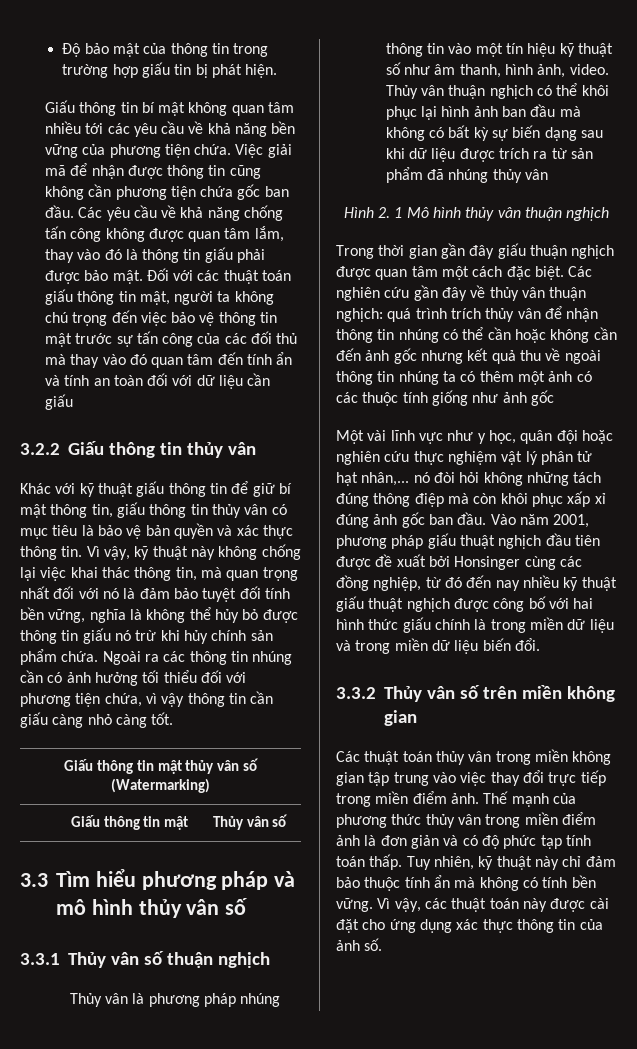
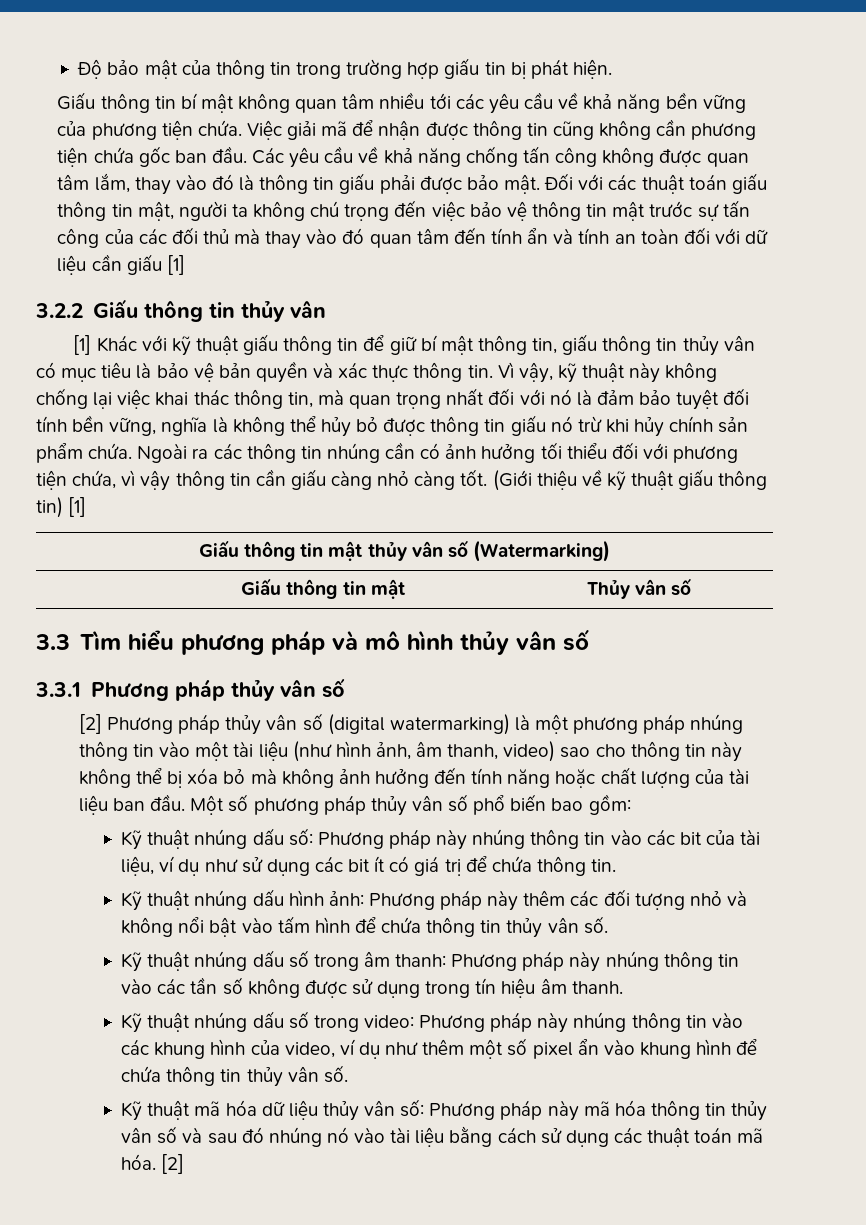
(73, 402) none -> [166,255,185,275] [1]
(256, 448) none -> [73,335,92,355] [1]
(174, 718) none -> [492,469,768,491] [36,497,87,518] (Giới thiệu về kỹ thuật giấu thông tin) [1]
[68,951,270,968] [69,993,145,1007] Thủy vân số thuận nghịch // Thủy vân là -> [90,678,345,701] [78,713,570,735] Phương pháp thủy vân số // [2] Phương pháp thủy vân số (digital watermarking) là một
[506,43,613,57] [385,62,609,78] [385,83,609,99] [385,104,581,120] [385,125,603,141] [385,148,593,162] [385,167,549,183] [343,207,610,221] [336,243,615,259] [336,266,593,280] [336,285,587,301] [336,306,599,322] [336,327,617,343] [336,348,601,364] [336,371,592,385] [336,390,554,406] [336,430,613,444] [336,451,593,465] [336,472,602,486] [336,491,606,507] [336,512,590,528] [336,533,600,549] [336,554,582,570] [336,575,617,591] [336,596,594,612] [336,617,614,633] [336,638,540,654] [336,685,615,702] [384,710,417,726] [336,749,612,765] [336,770,606,786] [336,791,576,807] [336,812,596,828] [336,835,591,849] [336,854,616,870] [336,875,596,891] [336,898,609,912] [336,919,603,933] [336,938,383,951] tín hiệu kỹ thuật số như âm thanh, hình ảnh, video. Thủy vân thuận nghịch có thể khôi phục lại hình ảnh ban đầu mà không có bất kỳ sự biến dạng sau khi dữ liệu được trích ra từ sản phẩm đã nhúng thủy vân // Hình 2. 1 Mô hình thủy vân thuận nghịch // Trong thời gian gần đây giấu thuận nghịch được quan tâm một cách đặc biệt. Các nghiên cứu gần đây về thủy vân thuận nghịch: quá trình trích thủy vân để nhận thông tin nhúng có thể cần hoặc không cần đến ảnh gốc nhưng kết quả thu về ngoài thông tin nhúng ta có thêm một ảnh có các thuộc tính giống như ảnh gốc // Một vài lĩnh vực như y học, quân đội hoặc nghiên cứu thực nghiệm vật lý phân tử hạt nhân,... nó đòi hỏi không những tách đúng thông điệp mà còn khôi phục xấp xỉ đúng ảnh gốc ban đầu. Vào năm 2001, phương pháp giấu thuật nghịch đầu tiên được đề xuất bởi Honsinger cùng các đồng nghiệp, từ đó đến nay nhiều kỹ thuật giấu thuật nghịch được công bố với hai hình thức giấu chính là trong miền dữ liệu và trong miền dữ liệu biến đổi. // 3.3.2 Thủy vân số trên miền không gian // Các thuật toán thủy vân trong miền không gian tập trung vào việc thay đổi trực tiếp trong miền điểm ảnh. Thế mạnh của phương thức thủy vân trong miền điểm ảnh là đơn giản và có độ phức tạp tính toán thấp. Tuy nhiên, kỹ thuật này chỉ đảm bảo thuộc tính ẩn mà không có tính bền vững. Vì vậy, các thuật toán này được cài đặt cho ứng dụng xác thực thông tin của ảnh số. -> [233,741,742,762] [78,767,749,788] [78,794,631,816] [121,828,761,850] [121,856,617,876] [121,889,747,911] [121,916,608,938] [121,950,739,972] [121,977,623,998] [121,1011,743,1033] [121,1038,758,1059] [121,1065,348,1087] [121,1099,768,1121] [121,1126,764,1147] [121,1154,185,1174] tài liệu (như hình ảnh, âm thanh, video) sao cho thông tin này không thể bị xóa bỏ mà không ảnh hưởng đến tính năng hoặc chất lượng của tài liệu ban đầu. Một số phương pháp thủy vân số phổ biến bao gồm: // Kỹ thuật nhúng dấu số: Phương pháp này nhúng thông tin vào các bit của tài liệu, ví dụ như sử dụng các bit ít có giá trị để chứa thông tin. // Kỹ thuật nhúng dấu hình ảnh: Phương pháp này thêm các đối tượng nhỏ và không nổi bật vào tấm hình để chứa thông tin thủy vân số. // Kỹ thuật nhúng dấu số trong âm thanh: Phương pháp này nhúng thông tin vào các tần số không được sử dụng trong tín hiệu âm thanh. // Kỹ thuật nhúng dấu số trong video: Phương pháp này nhúng thông tin vào các khung hình của video, ví dụ như thêm một số pixel ẩn vào khung hình để chứa thông tin thủy vân số. // Kỹ thuật mã hóa dữ liệu thủy vân số: Phương pháp này mã hóa thông tin thủy vân số và sau đó nhúng nó vào tài liệu bằng cách sử dụng các thuật toán mã hóa. [2]

